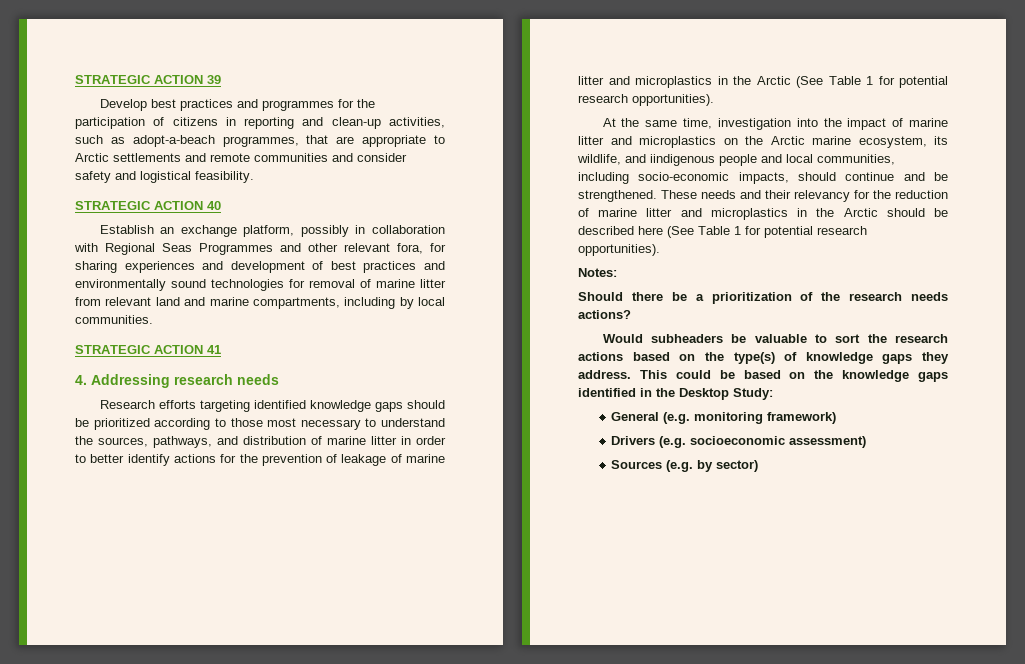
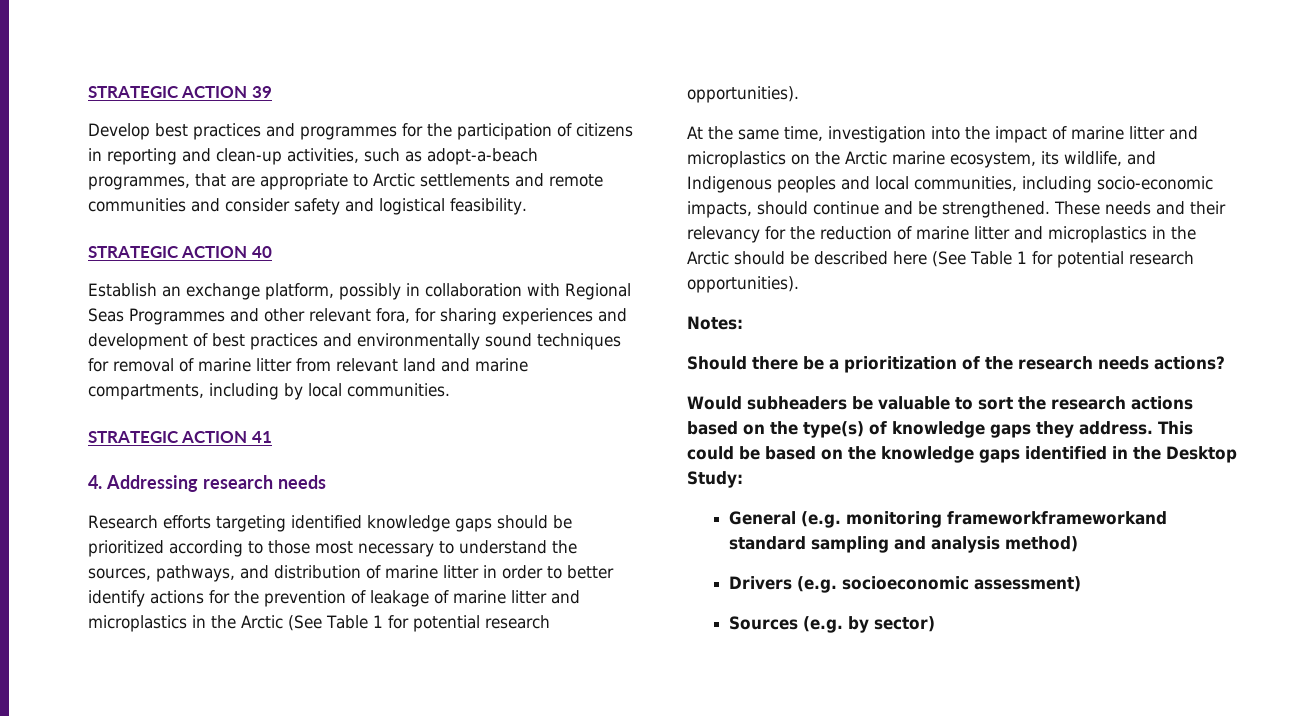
[211,279,284,291] technologies -> [537,333,621,350] techniques
[650,154,757,166] iindigenous people -> [687,176,836,193] Indigenous peoples
[767,412,837,424] framework) -> [947,511,1168,525] [729,536,1079,553] frameworkframeworkand standard sampling and analysis method)

